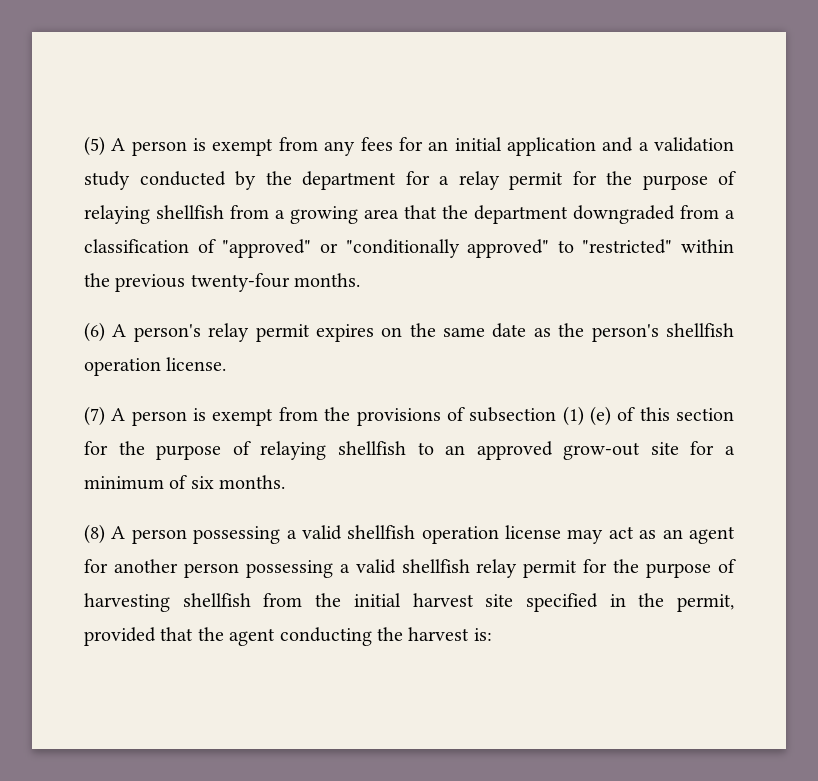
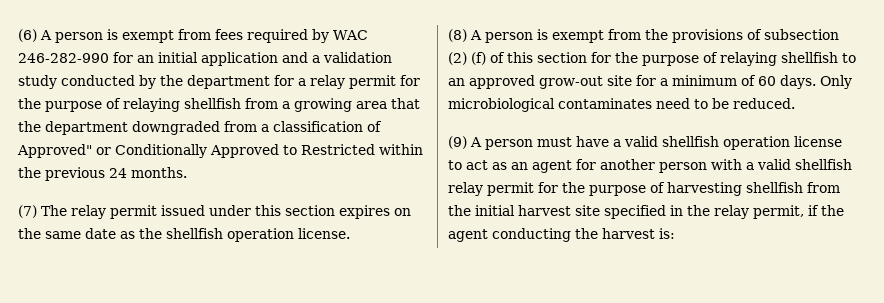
[84,136,393,156] (5) A person is exempt from any fees -> [18,29,368,43] [18,53,109,63] (6) A person is exempt from fees required by WAC 246-282-990
[222,239,673,258] "approved" or "conditionally approved" to "restricted" -> [17,144,375,158] Approved" or Conditionally Approved to Restricted
[190,273,361,292] [84,322,310,342] twenty-four months. // (6) A person's relay permit -> [109,167,187,178] [18,205,335,219] 24 months. // (7) The relay permit issued under this section
[591,324,659,342] person's -> (162, 233) none
[84,406,105,426] (7) -> [448,29,467,42] (8)
[562,406,611,426] (1) (e) -> [448,52,486,65] (2) (f)
[190,475,286,489] [84,524,281,544] six months. // (8) A person possessing -> [758,75,852,89] [448,98,795,112] [448,136,609,150] 60 days. Only microbiological contaminates need to be reduced. // (9) A person must have
[567,529,604,544] may -> [448,160,462,170] to
[245,560,333,578] possessing -> [711,159,742,170] with
[677,594,734,612] [84,627,194,646] permit, provided that -> [714,205,819,219] relay permit, if

